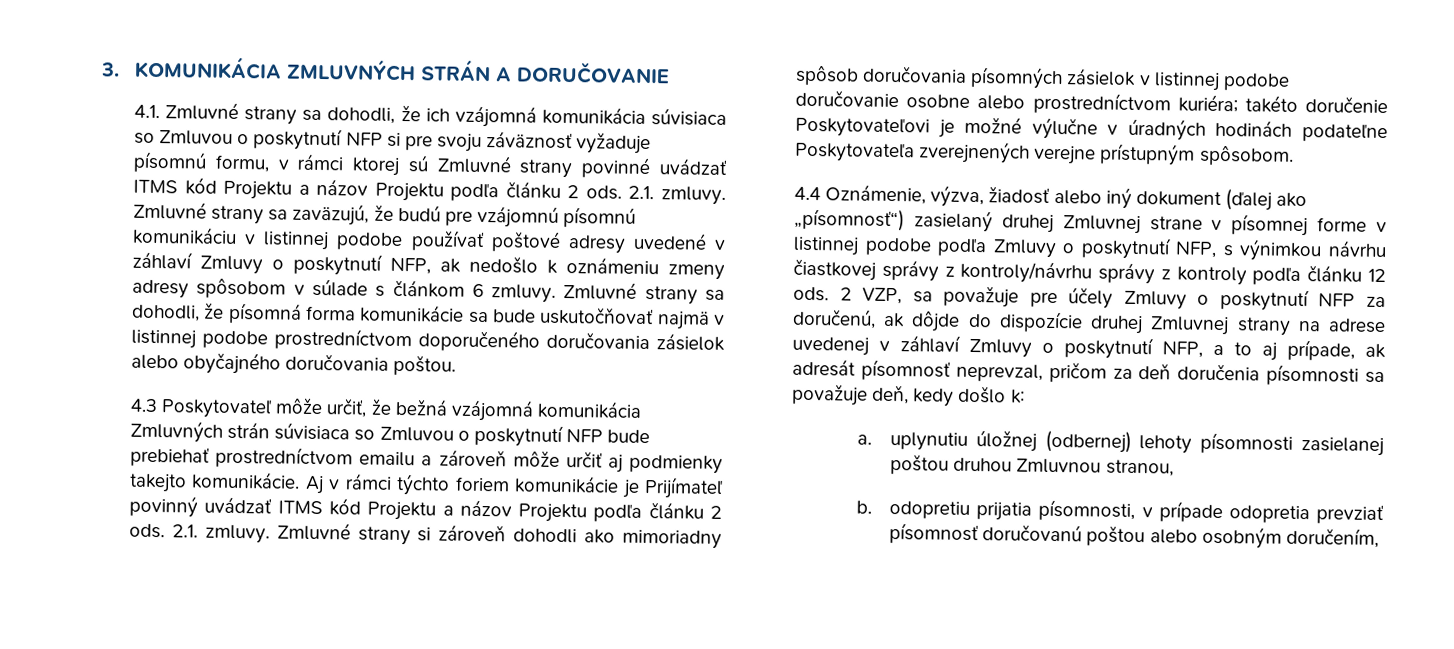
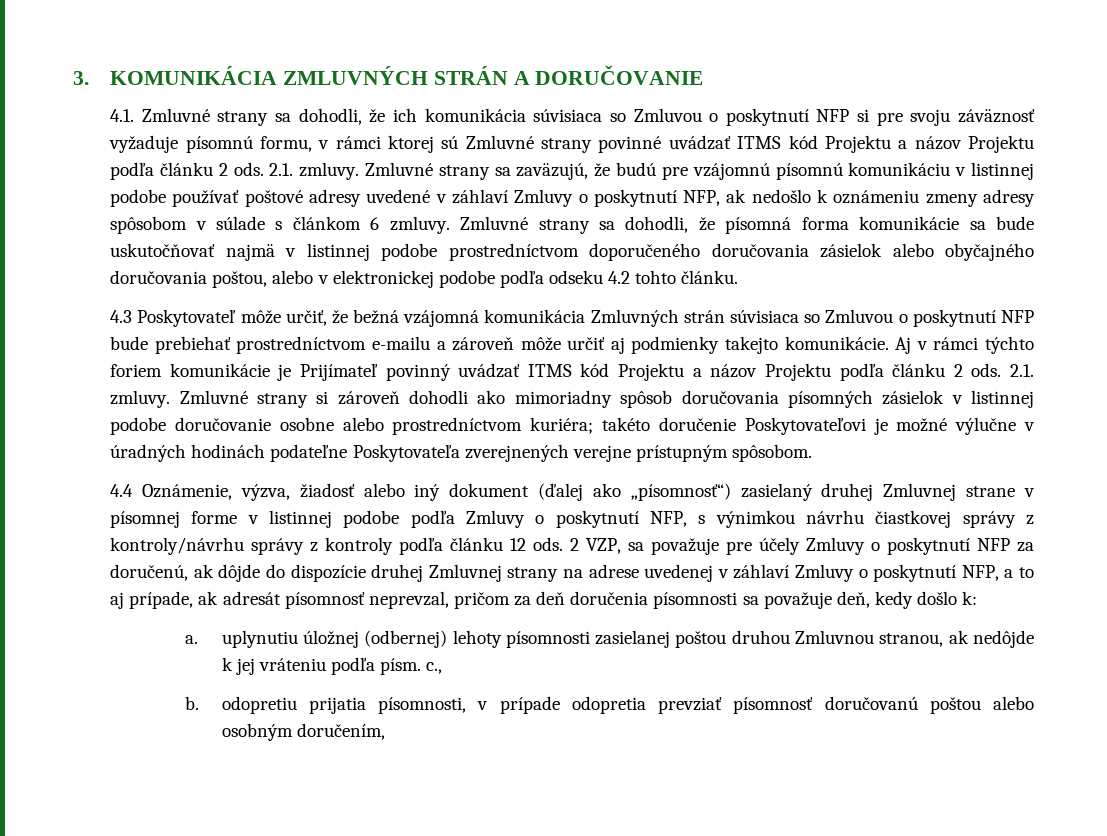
[454,105,537,128] vzájomná -> (417, 115) none
[393,354,457,376] poštou. -> [212,270,739,288] poštou, alebo v elektronickej podobe podľa odseku 4.2 tohto článku.
[359,451,416,467] emailu -> [371,336,430,350] e-mailu
(1174, 468) none -> [948,630,1034,648] [221,657,443,675] ak nedôjde k jej vráteniu podľa písm. c.,

